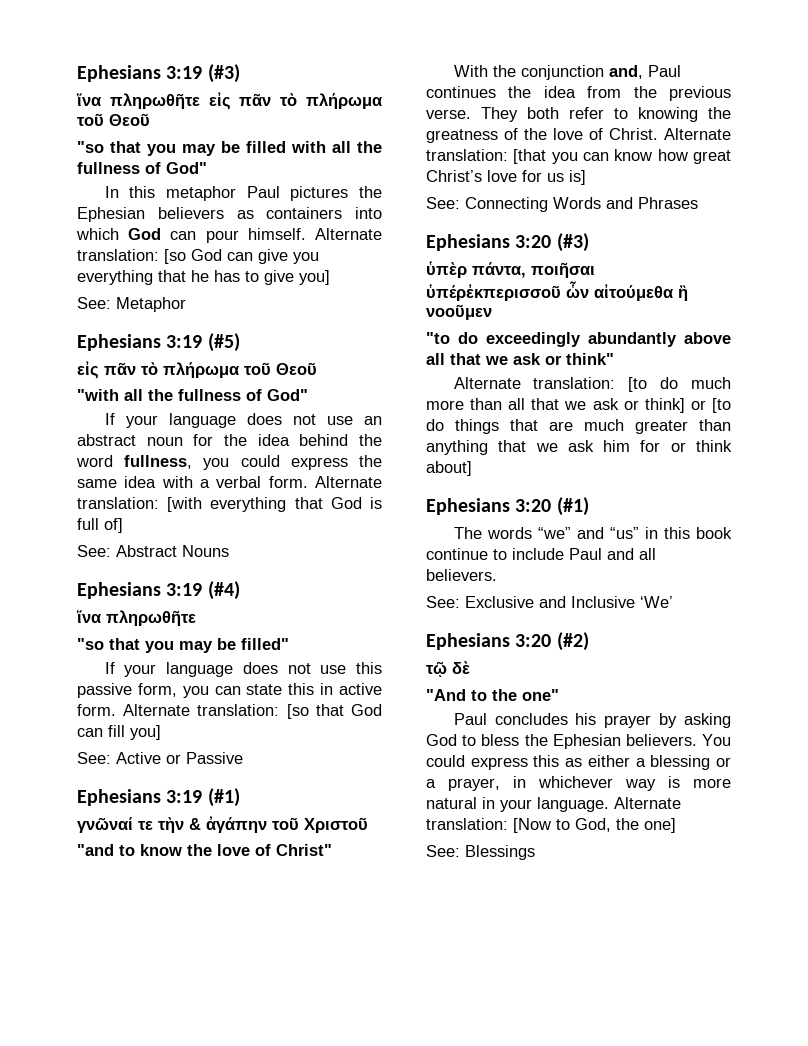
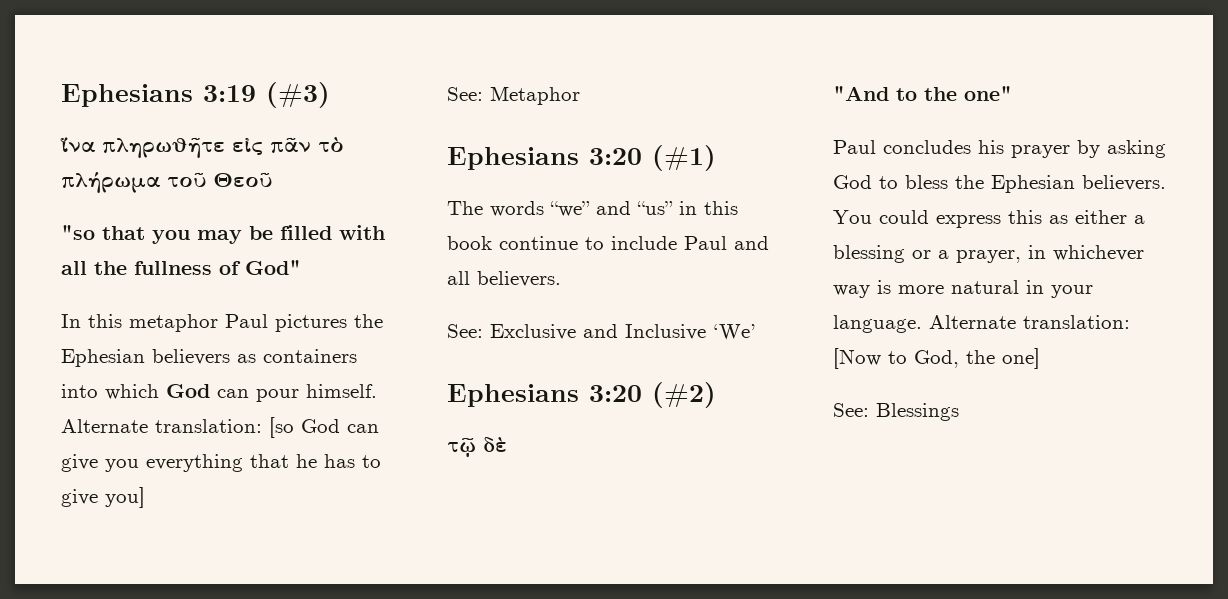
[77,333,240,352] [77,361,317,379] [77,389,308,401] [104,413,383,428] [77,434,382,446] [76,455,382,470] [77,476,382,488] [77,497,382,512] [77,518,123,533] [77,545,229,557] [77,581,240,600] [76,610,196,626] [77,638,289,653] [104,662,382,677] [77,683,382,698] [77,704,382,719] [77,725,161,740] [77,752,243,764] [77,788,240,807] [77,816,368,833] [77,844,332,856] [453,65,681,80] [426,86,731,101] [426,107,731,122] [426,128,731,143] [426,149,731,164] [426,170,586,185] [426,197,698,212] [426,233,589,252] [426,261,595,278] [426,281,688,301] [426,304,492,320] [426,332,731,347] [426,353,614,365] [453,377,731,392] [426,398,731,413] [426,419,731,434] [426,440,732,455] [426,461,472,476] // Ephesians 3:19 (#5) // εἰς πᾶν τὸ πλήρωμα τοῦ Θεοῦ // "with all the fullness of God" // If your language does not use an abstract noun for the idea behind the word fullness, you could express the same idea with a verbal form. Alternate translation: [with everything that God is full of] // See: Abstract Nouns // Ephesians 3:19 (#4) // ἵνα πληρωθῆτε // "so that you may be filled" // If your language does not use this passive form, you can state this in active form. Alternate translation: [so that God can fill you] // See: Active or Passive // Ephesians 3:19 (#1) // γνῶναί τε τὴν & ἀγάπην τοῦ Χριστοῦ // "and to know the love of Christ" // With the conjunction and, Paul continues the idea from the previous verse. They both refer to knowing the greatness of the love of Christ. Alternate translation: [that you can know how great Christ’s love for us is] // See: Connecting Words and Phrases // Ephesians 3:20 (#3) // ὑπὲρ πάντα, ποιῆσαι ὑπέρἐκπερισσοῦ ὧν αἰτούμεθα ἢ νοοῦμεν // "to do exceedingly abundantly above all that we ask or think" // Alternate translation: [to do much more than all that we ask or think] or [to do things that are much greater than anything that we ask him for or think about] -> (580, 95) none

